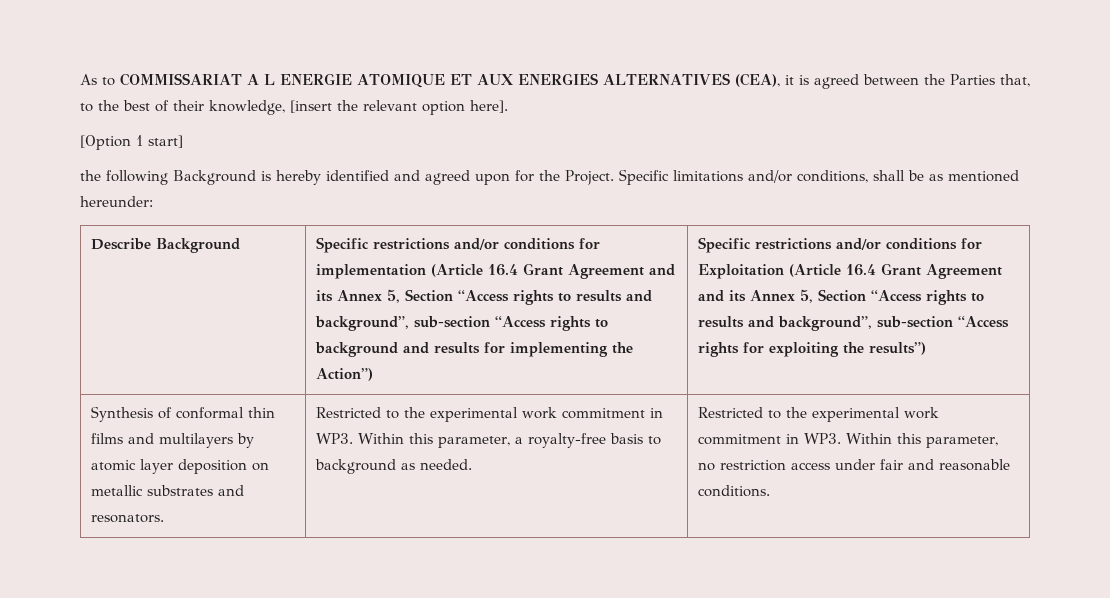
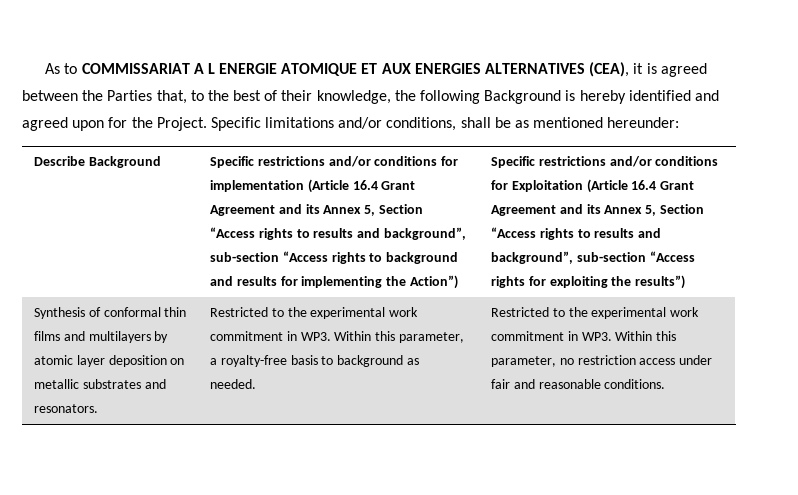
[290,100,508,115] [80,135,183,150] [insert the relevant option here]. // [Option 1 start] // -> (391, 97) none

